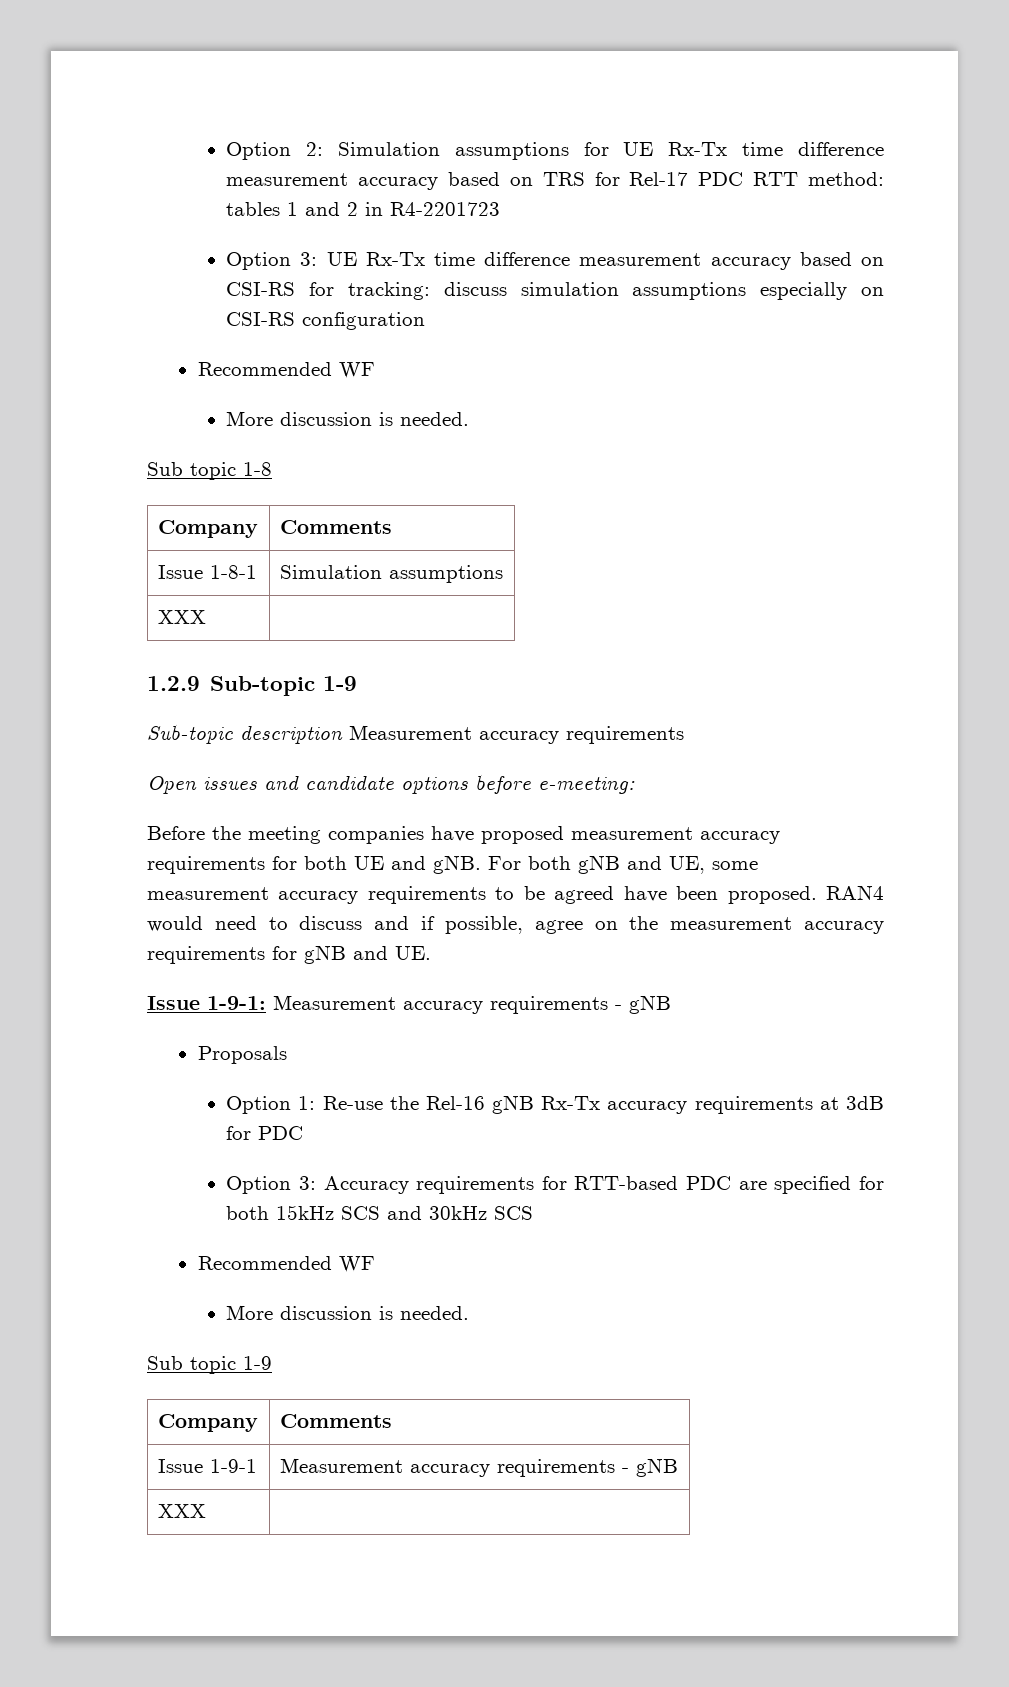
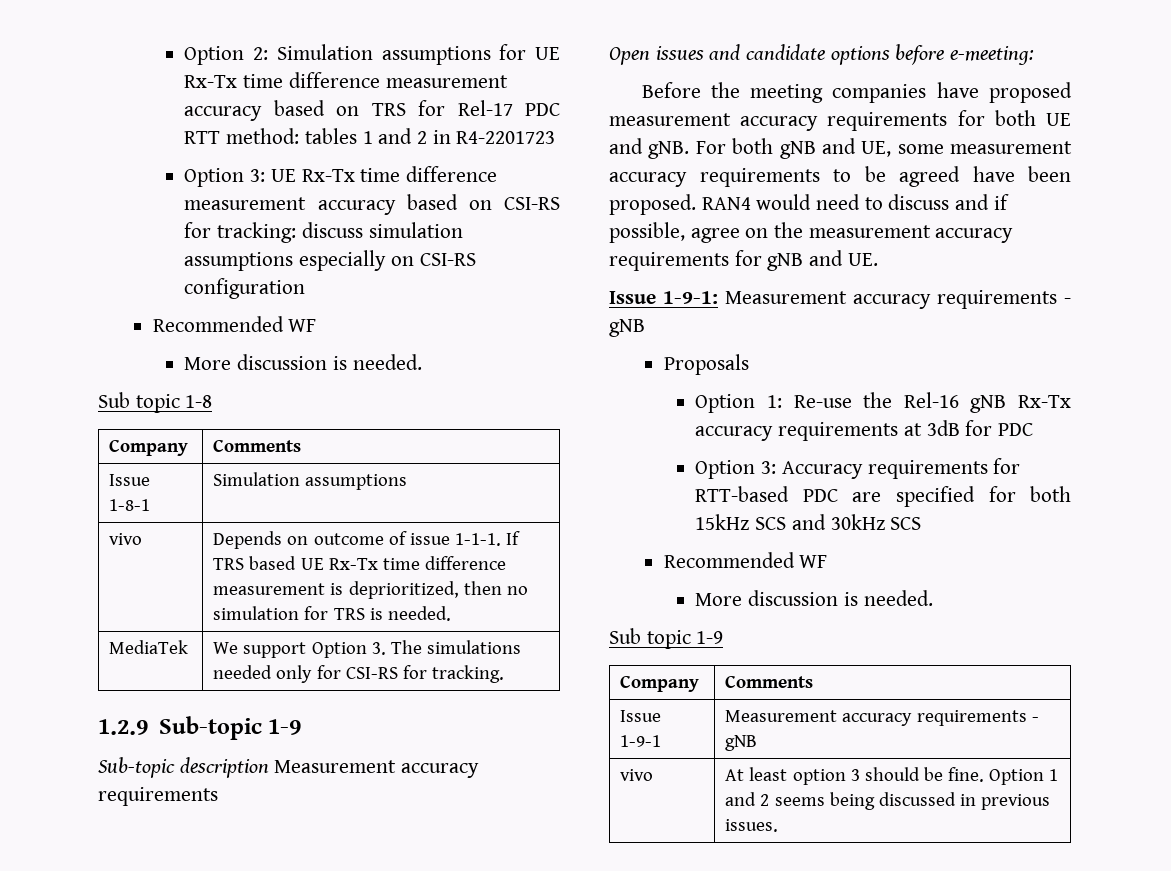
[157,610,206,624] XXX | -> [109,533,143,545] [213,531,521,549] [213,556,506,570] [213,581,528,599] [213,606,451,621] [109,640,189,654] [213,640,521,658] [213,665,504,683] vivo | Depends on outcome of issue 1-1-1. If TRS based UE Rx-Tx time difference measurement is deprioritized, then no simulation for TRS is needed. // MediaTek | We support Option 3. The simulations needed only for CSI-RS for tracking.
[157,1504,206,1518] XXX | -> [620,769,654,781] [725,767,1059,785] [725,792,1051,810] [725,819,779,832] vivo | At least option 3 should be fine. Option 1 and 2 seems being discussed in previous issues.

